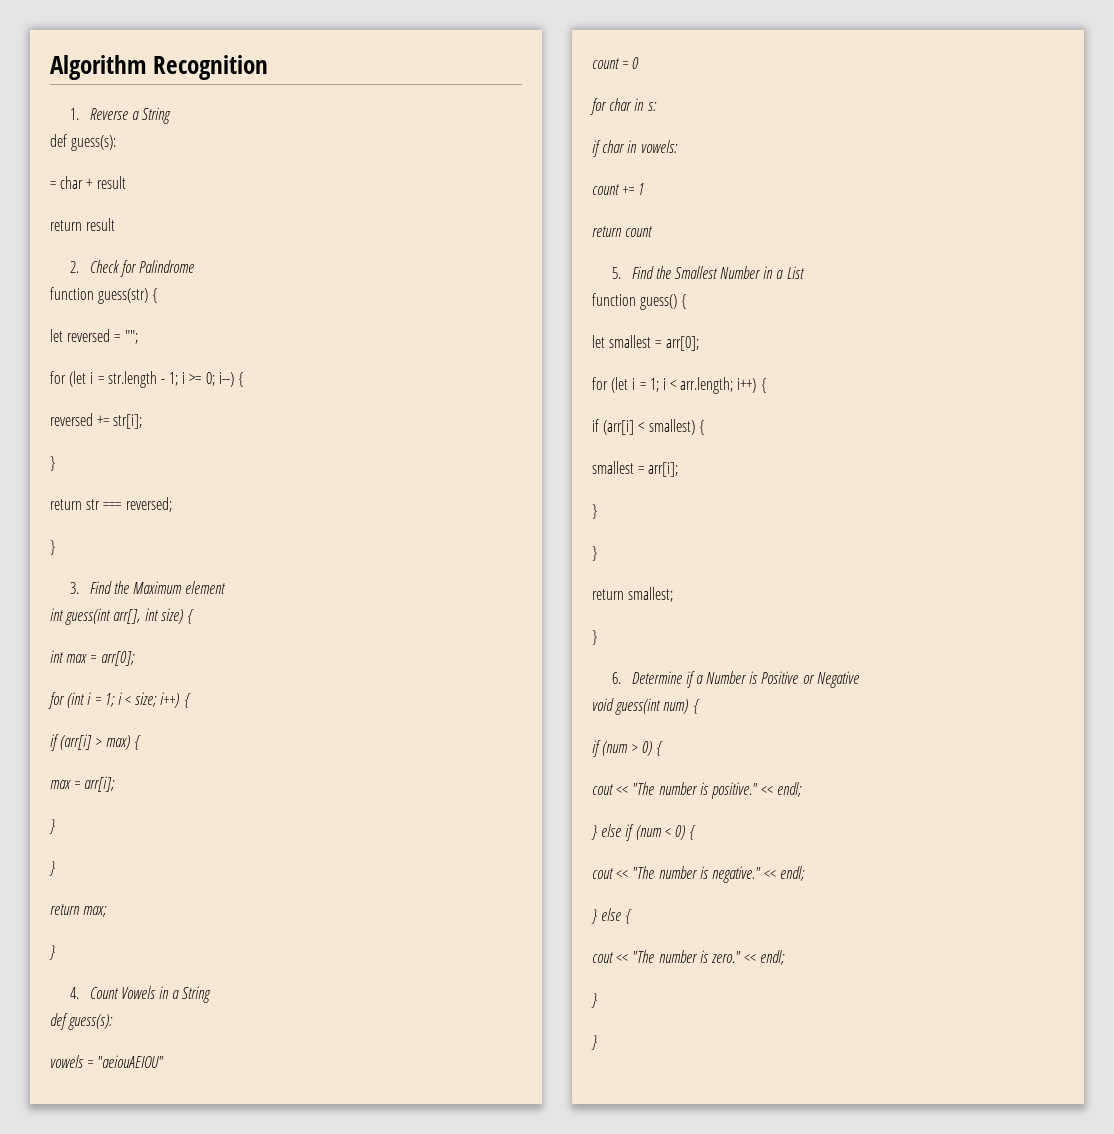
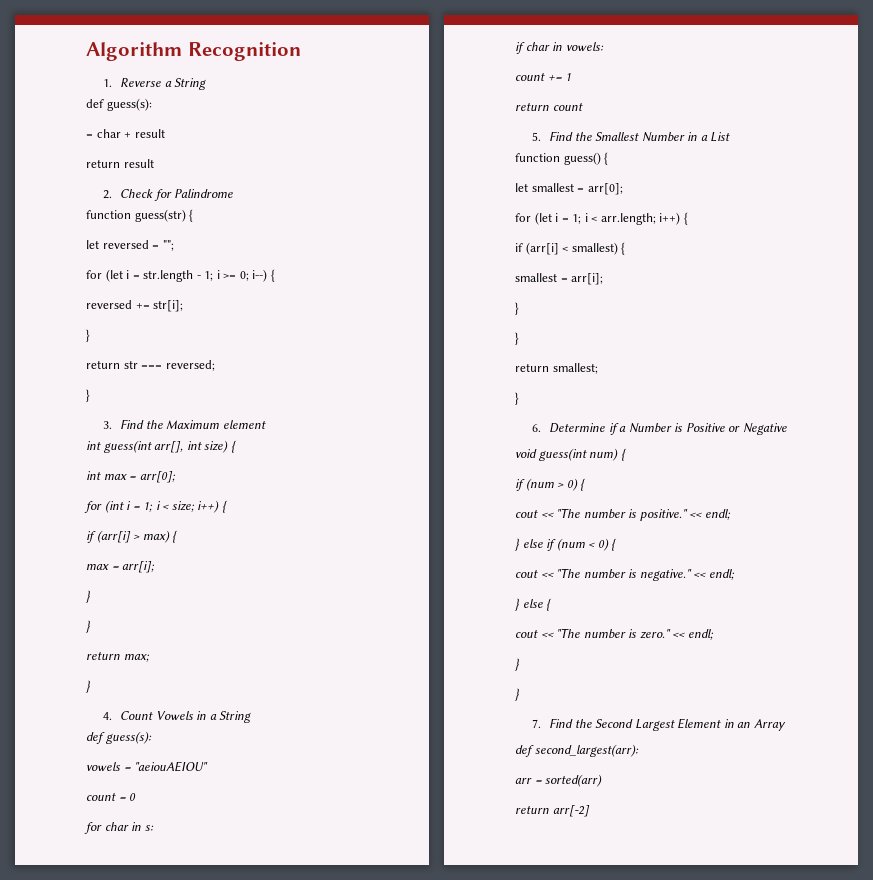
(598, 1042) none -> [532,718,786,731] [515,744,639,757] [515,774,603,787] [515,805,590,817] // 7. Find the Second Largest Element in an Array // def second_largest(arr): // arr = sorted(arr) // return arr[-2]

